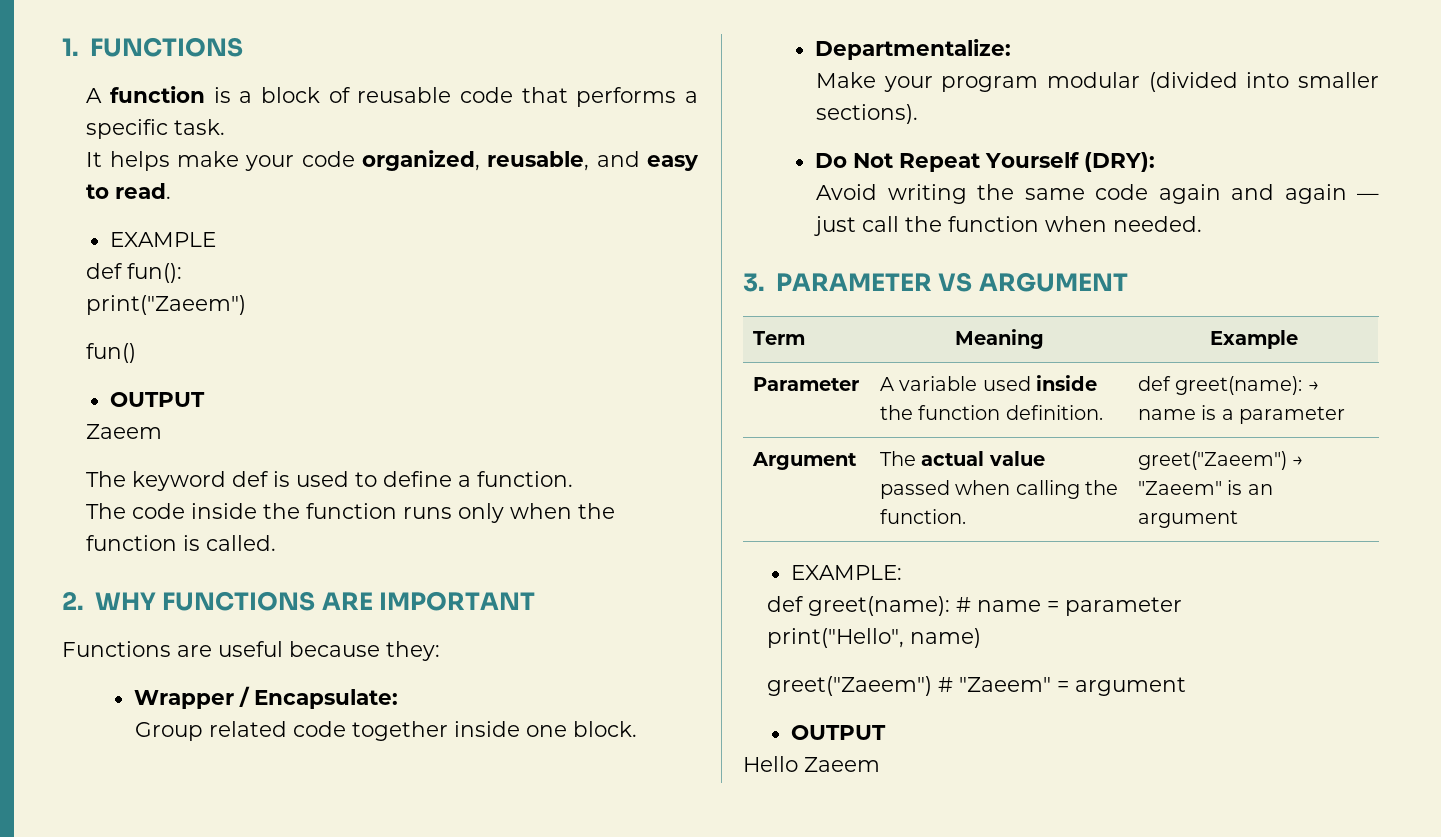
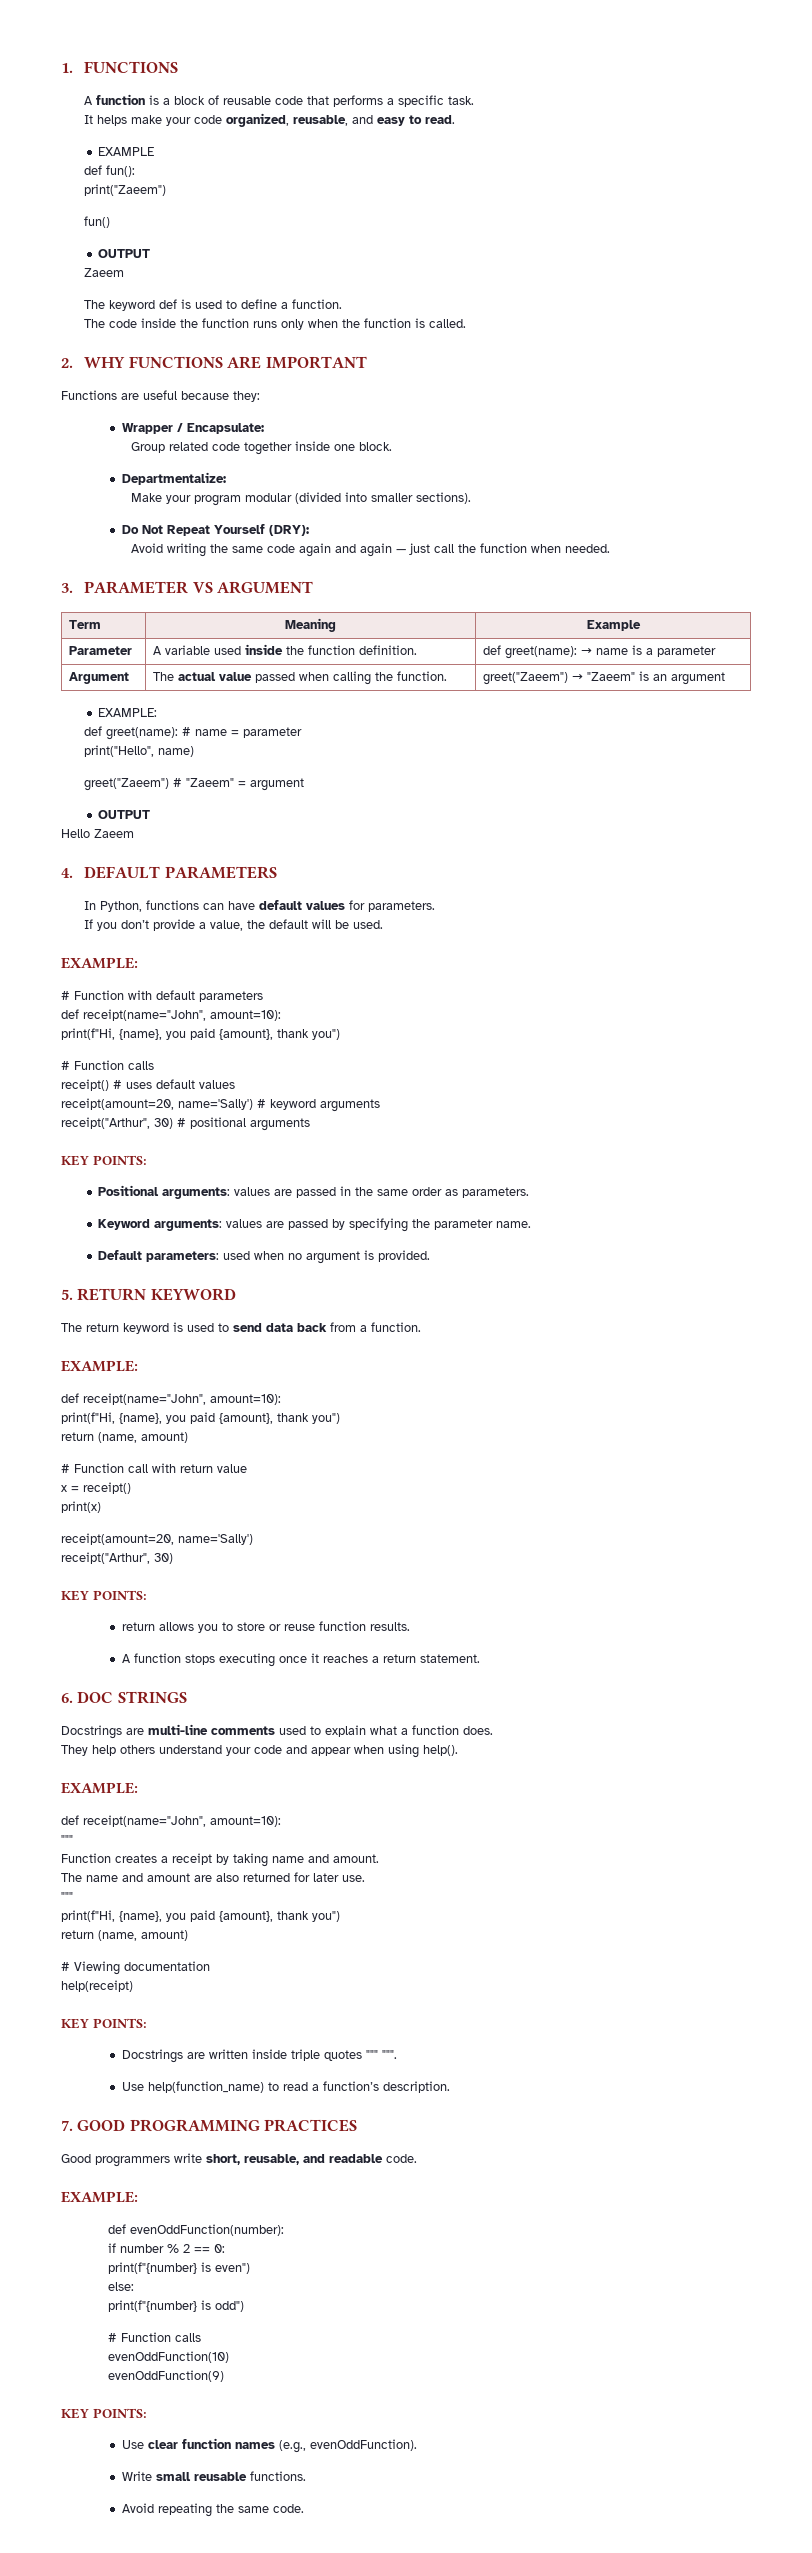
(880, 764) none -> [61,866,277,879] [84,900,436,912] [84,919,384,931] [61,957,138,969] [61,990,263,1002] [61,1009,281,1021] [61,1028,340,1040] [61,1060,154,1070] [61,1079,235,1091] [61,1098,380,1112] [61,1117,310,1131] [61,1155,147,1166] [98,1185,530,1199] [98,1218,532,1232] [98,1250,431,1264] [61,1288,236,1301] [61,1322,421,1334] [61,1360,138,1372] [61,1393,281,1405] [61,1412,340,1424] [61,1432,188,1443] [61,1463,247,1473] [61,1482,131,1494] [61,1501,101,1513] [61,1533,253,1545] [61,1552,173,1564] [61,1590,147,1601] [121,1621,410,1633] [121,1653,480,1667] [61,1691,187,1704] [61,1724,493,1739] [61,1744,458,1758] [61,1782,138,1794] [61,1815,281,1827] [61,1835,73,1844] [61,1853,379,1867] [61,1872,365,1882] [61,1892,73,1901] [61,1910,340,1922] [61,1930,188,1941] [61,1961,210,1975] [61,1980,133,1992] [61,2018,147,2029] [121,2049,397,2063] [121,2081,450,2093] [61,2119,358,2132] [61,2153,417,2167] [61,2191,138,2203] [107,2224,284,2236] [107,2243,225,2253] [107,2262,250,2274] [107,2282,134,2291] [107,2300,244,2312] [107,2332,201,2342] [107,2351,229,2363] [107,2370,224,2382] [61,2408,147,2419] [121,2438,417,2453] [121,2471,306,2481] [121,2503,304,2517] // 4. DEFAULT PARAMETERS // In Python, functions can have default values for parameters. // If you don’t provide a value, the default will be used. // EXAMPLE: // # Function with default parameters // def receipt(name="John", amount=10): // print(f"Hi, {name}, you paid {amount}, thank you") // # Function calls // receipt() # uses default values // receipt(amount=20, name='Sally') # keyword arguments // receipt("Arthur", 30) # positional arguments // KEY POINTS: // Positional arguments: values are passed in the same order as parameters. // Keyword arguments: values are passed by specifying the parameter name. // Default parameters: used when no argument is provided. // 5. RETURN KEYWORD // The return keyword is used to send data back from a function. // EXAMPLE: // def receipt(name="John", amount=10): // print(f"Hi, {name}, you paid {amount}, thank you") // return (name, amount) // # Function call with return value // x = receipt() // print(x) // receipt(amount=20, name='Sally') // receipt("Arthur", 30) // KEY POINTS: // return allows you to store or reuse function results. // A function stops executing once it reaches a return statement. // 6. DOC STRINGS // Docstrings are multi-line comments used to explain what a function does. // They help others understand your code and appear when using help(). // EXAMPLE: // def receipt(name="John", amount=10): // """ // Function creates a receipt by taking name and amount. // The name and amount are also returned for later use. // """ // print(f"Hi, {name}, you paid {amount}, thank you") // return (name, amount) // # Viewing documentation // help(receipt) // KEY POINTS: // Docstrings are written inside triple quotes """ """. // Use help(function_name) to read a function’s description. // 7. GOOD PROGRAMMING PRACTICES // Good programmers write short, reusable, and readable code. // EXAMPLE: // def evenOddFunction(number): // if number % 2 == 0: // print(f"{number} is even") // else: // print(f"{number} is odd") // # Function calls // evenOddFunction(10) // evenOddFunction(9) // KEY POINTS: // Use clear function names (e.g., evenOddFunction). // Write small reusable functions. // Avoid repeating the same code.

